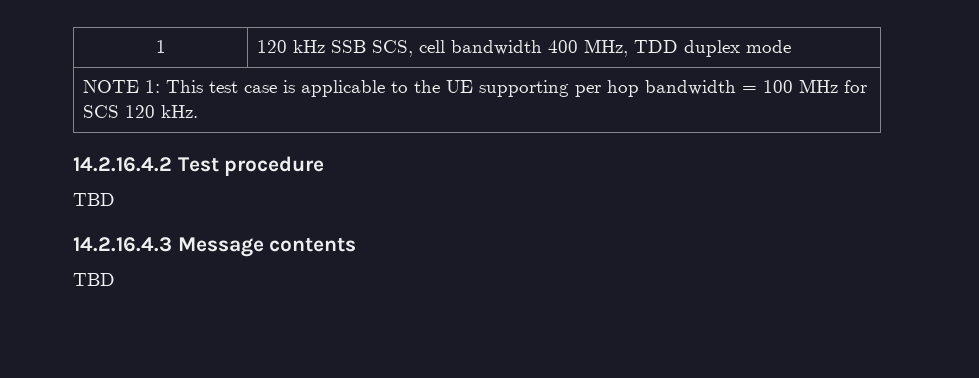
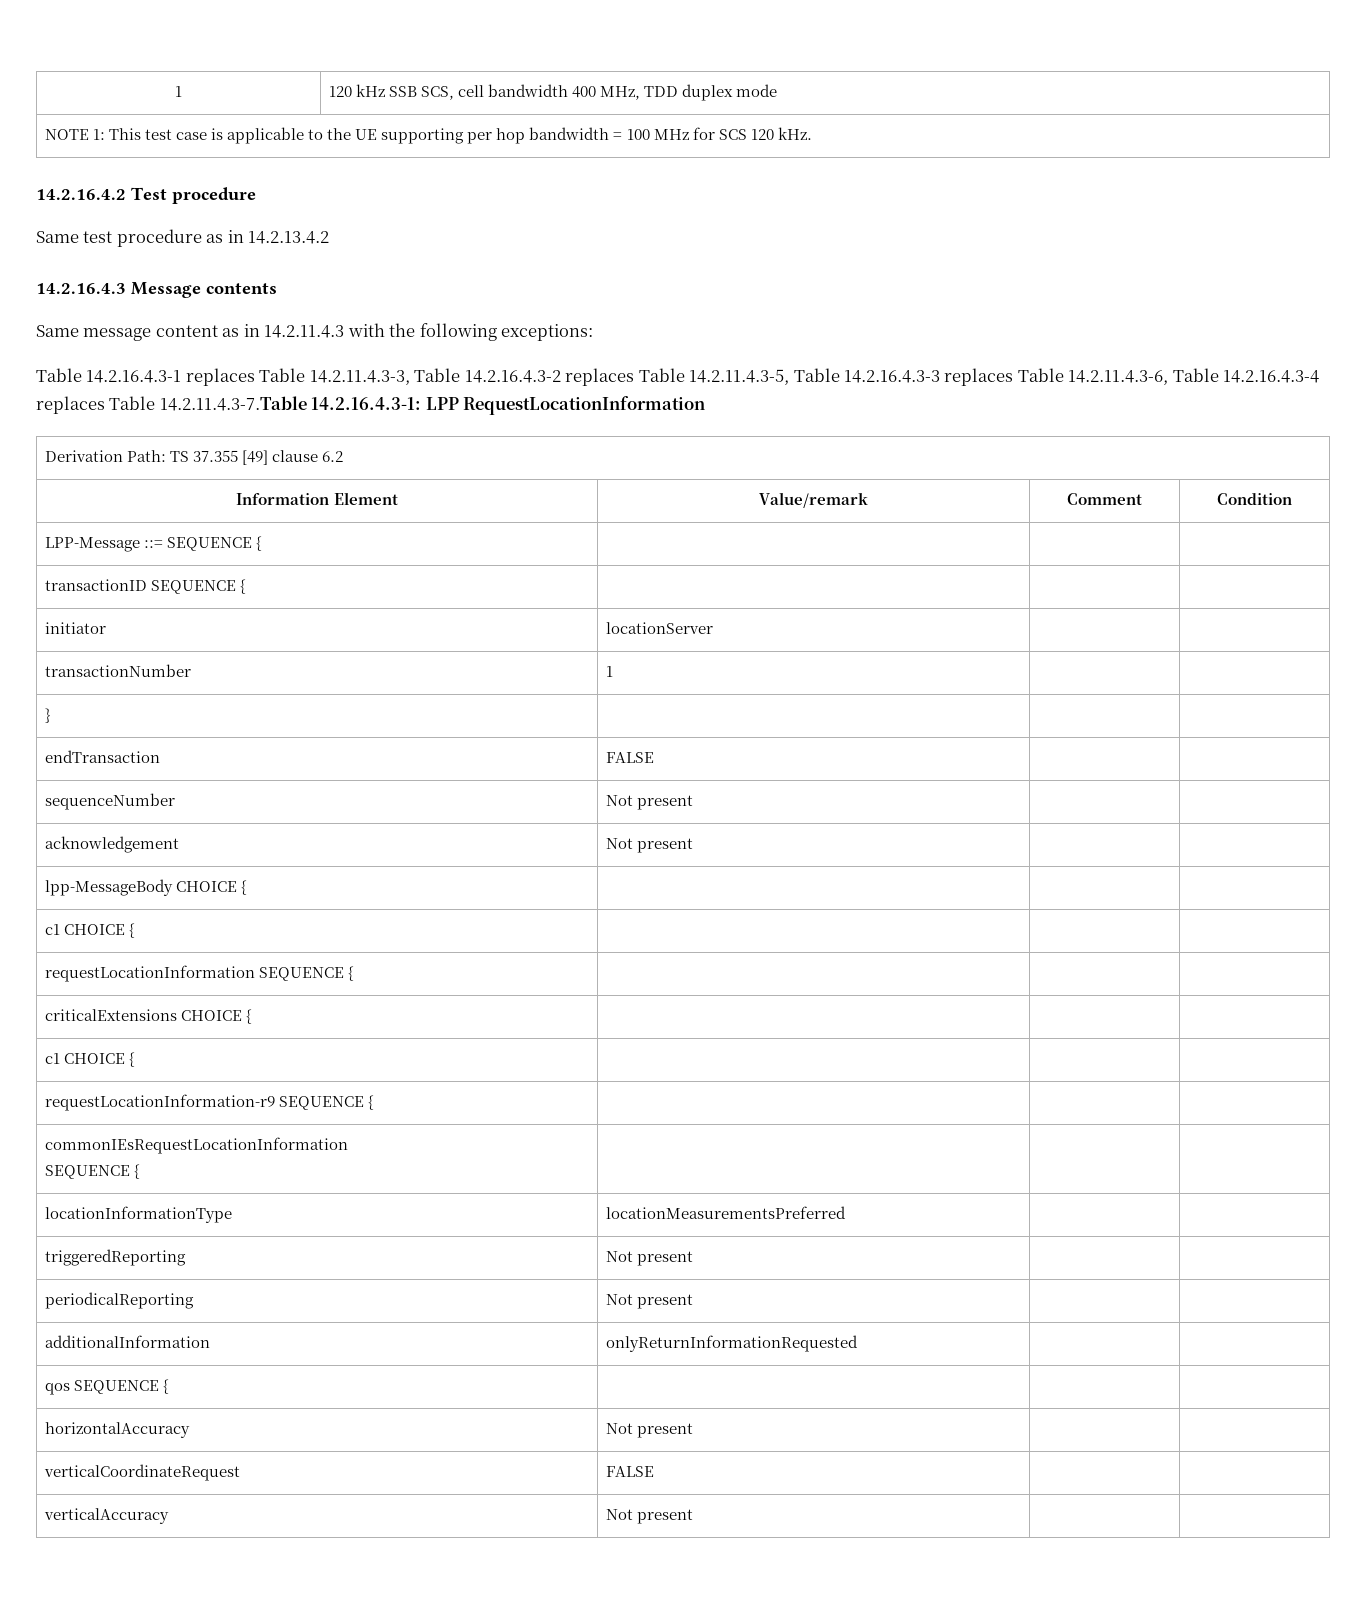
[73,193,115,206] [73,237,357,257] [73,273,115,286] TBD // 14.2.16.4.3 Message contents // TBD -> [36,229,330,247] [36,282,277,298] [36,323,594,341] [36,368,1320,386] [36,396,706,415] [44,450,344,465] [236,492,398,505] [759,492,868,508] [1067,493,1142,505] [1217,493,1292,505] [44,536,262,552] [44,579,246,594] [44,622,106,634] [605,622,713,634] [44,664,191,677] [605,666,613,677] [44,708,51,723] [44,750,160,763] [605,752,654,763] [44,793,175,810] [605,795,693,810] [44,836,179,853] [605,838,693,853] [44,879,247,896] [44,923,135,938] [44,965,354,982] [44,1009,252,1024] [44,1052,135,1067] [44,1094,374,1111] [44,1137,348,1154] [44,1164,140,1179] [44,1206,232,1223] [605,1206,846,1219] [44,1249,186,1266] [605,1251,693,1266] [44,1292,194,1309] [605,1294,693,1309] [44,1335,210,1348] [605,1335,858,1352] [44,1379,169,1395] [44,1422,190,1438] [605,1423,693,1438] [43,1464,240,1481] [605,1466,654,1477] [43,1508,169,1524] [605,1509,693,1524] Same test procedure as in 14.2.13.4.2 // 14.2.16.4.3 Message contents // Same message content as in 14.2.11.4.3 with the following exceptions: // Table 14.2.16.4.3-1 replaces Table 14.2.11.4.3-3, Table 14.2.16.4.3-2 replaces Table 14.2.11.4.3-5, Table 14.2.16.4.3-3 replaces Table 14.2.11.4.3-6, Table 14.2.16.4.3-4 replaces Table 14.2.11.4.3-7.Table 14.2.16.4.3-1: LPP RequestLocationInformation // Derivation Path: TS 37.355 [49] clause 6.2 // Information Element | Value/remark | Comment | Condition // LPP-Message ::= SEQUENCE { | | | // transactionID SEQUENCE { | | | // initiator | locationServer | | // transactionNumber | 1 | | // } | | | // endTransaction | FALSE | | // sequenceNumber | Not present | | // acknowledgement | Not present | | // lpp-MessageBody CHOICE { | | | // c1 CHOICE { | | | // requestLocationInformation SEQUENCE { | | | // criticalExtensions CHOICE { | | | // c1 CHOICE { | | | // requestLocationInformation-r9 SEQUENCE { | | | // commonIEsRequestLocationInformation // SEQUENCE { | | | // locationInformationType | locationMeasurementsPreferred | | // triggeredReporting | Not present | | // periodicalReporting | Not present | | // additionalInformation | onlyReturnInformationRequested | | // qos SEQUENCE { | | | // horizontalAccuracy | Not present | | // verticalCoordinateRequest | FALSE | | // verticalAccuracy | Not present | |

